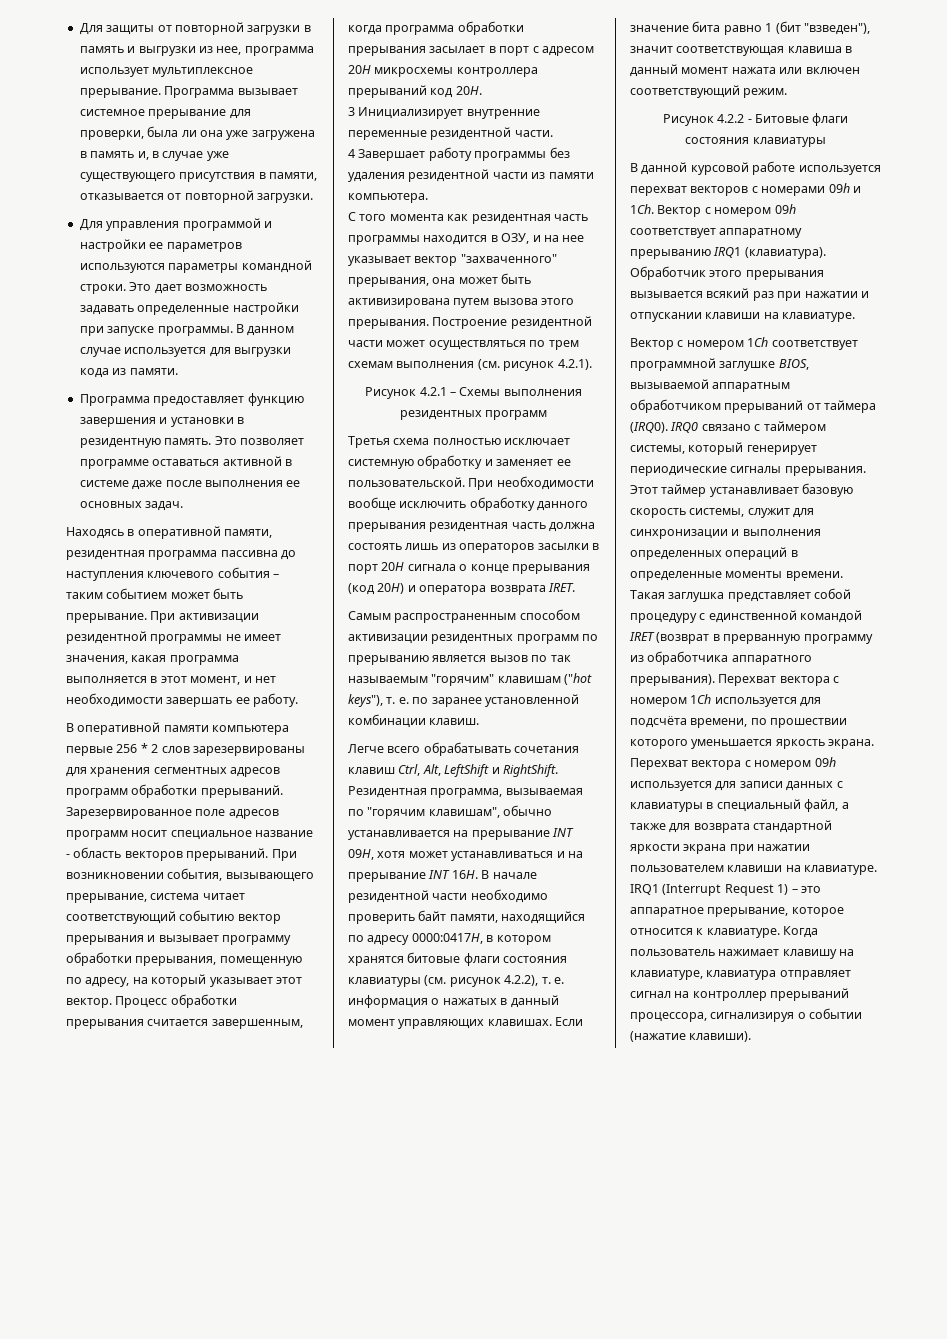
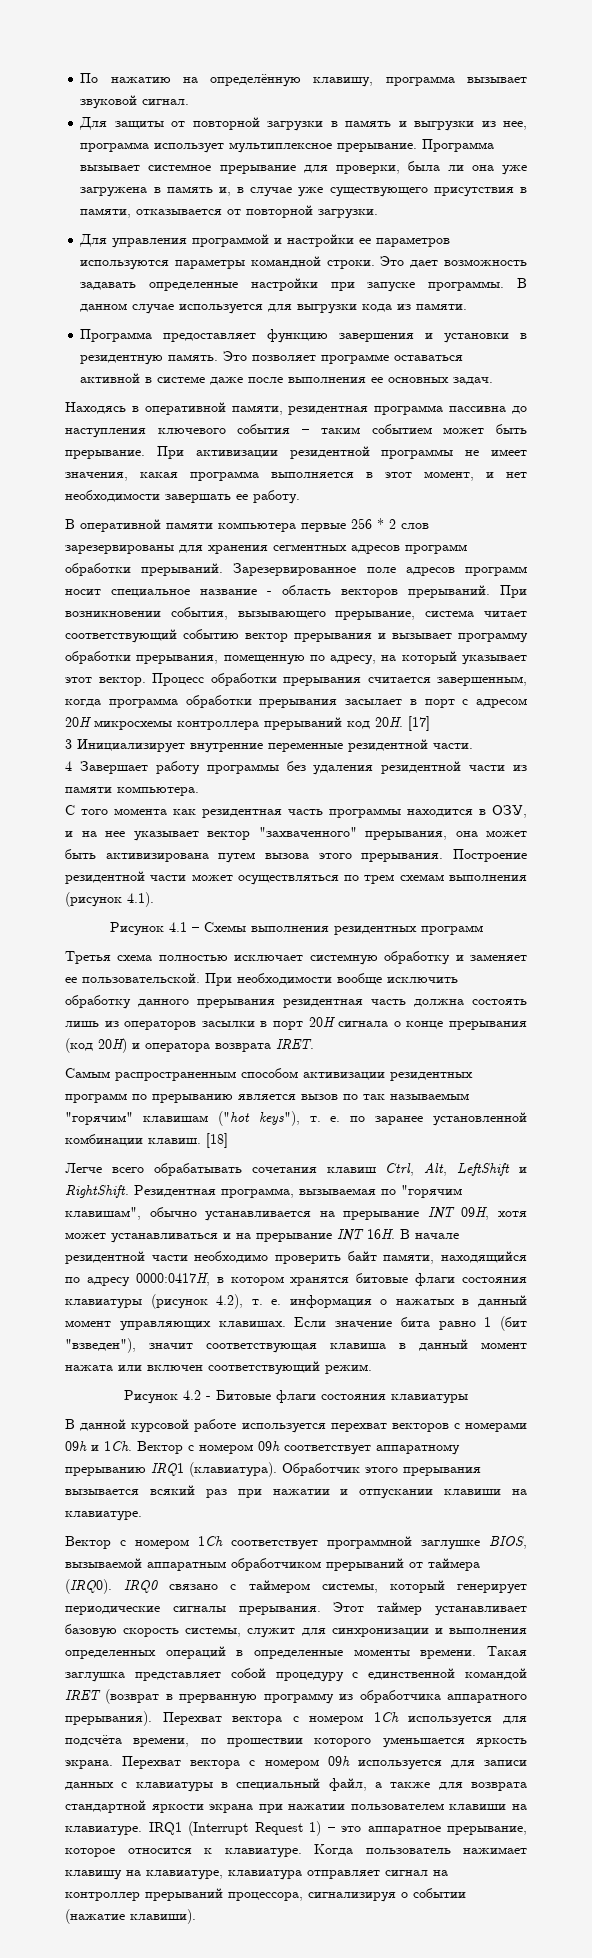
(79, 29) none -> [80,73,527,87] [80,95,190,109] По нажатию на определённую клавишу, программа вызывает звуковой сигнал. //
(482, 90) none -> [408,716,430,731] [17]
[477,359,592,371] [365,387,447,399] (см. рисунок 4.2.1). // Рисунок 4.2.1 -> [65,892,154,907] [109,922,187,936] (рисунок 4.1). // Рисунок 4.1
(480, 721) none -> [206,1133,228,1148] [18]
[424,975,539,987] (см. рисунок 4.2.2), -> [150,1294,244,1309] (рисунок 4.2),
[717,114,745,123] 4.2.2 -> [183,1390,201,1400] 4.2

